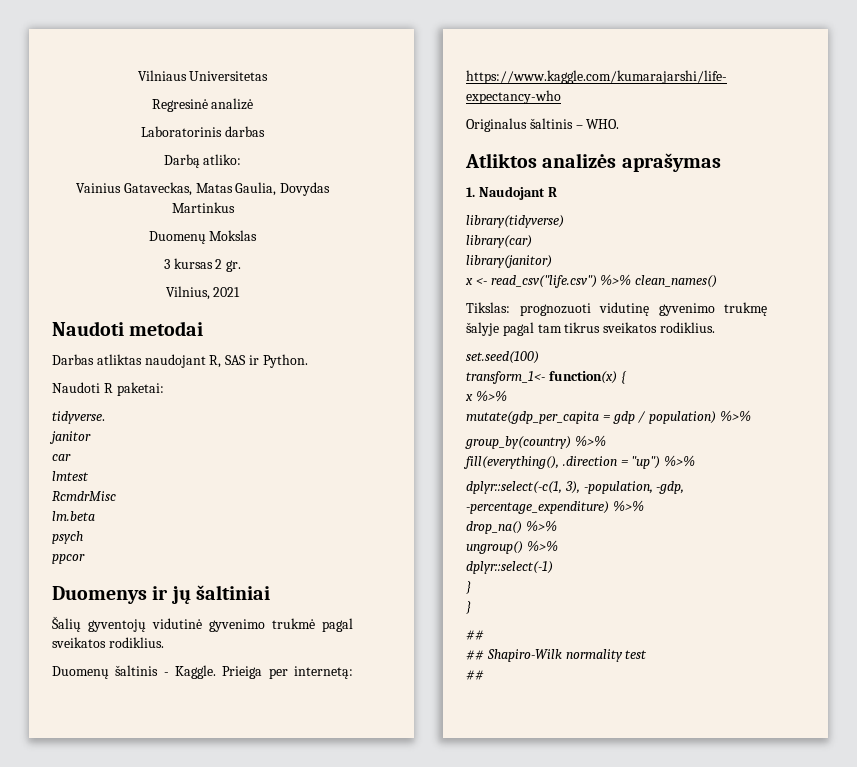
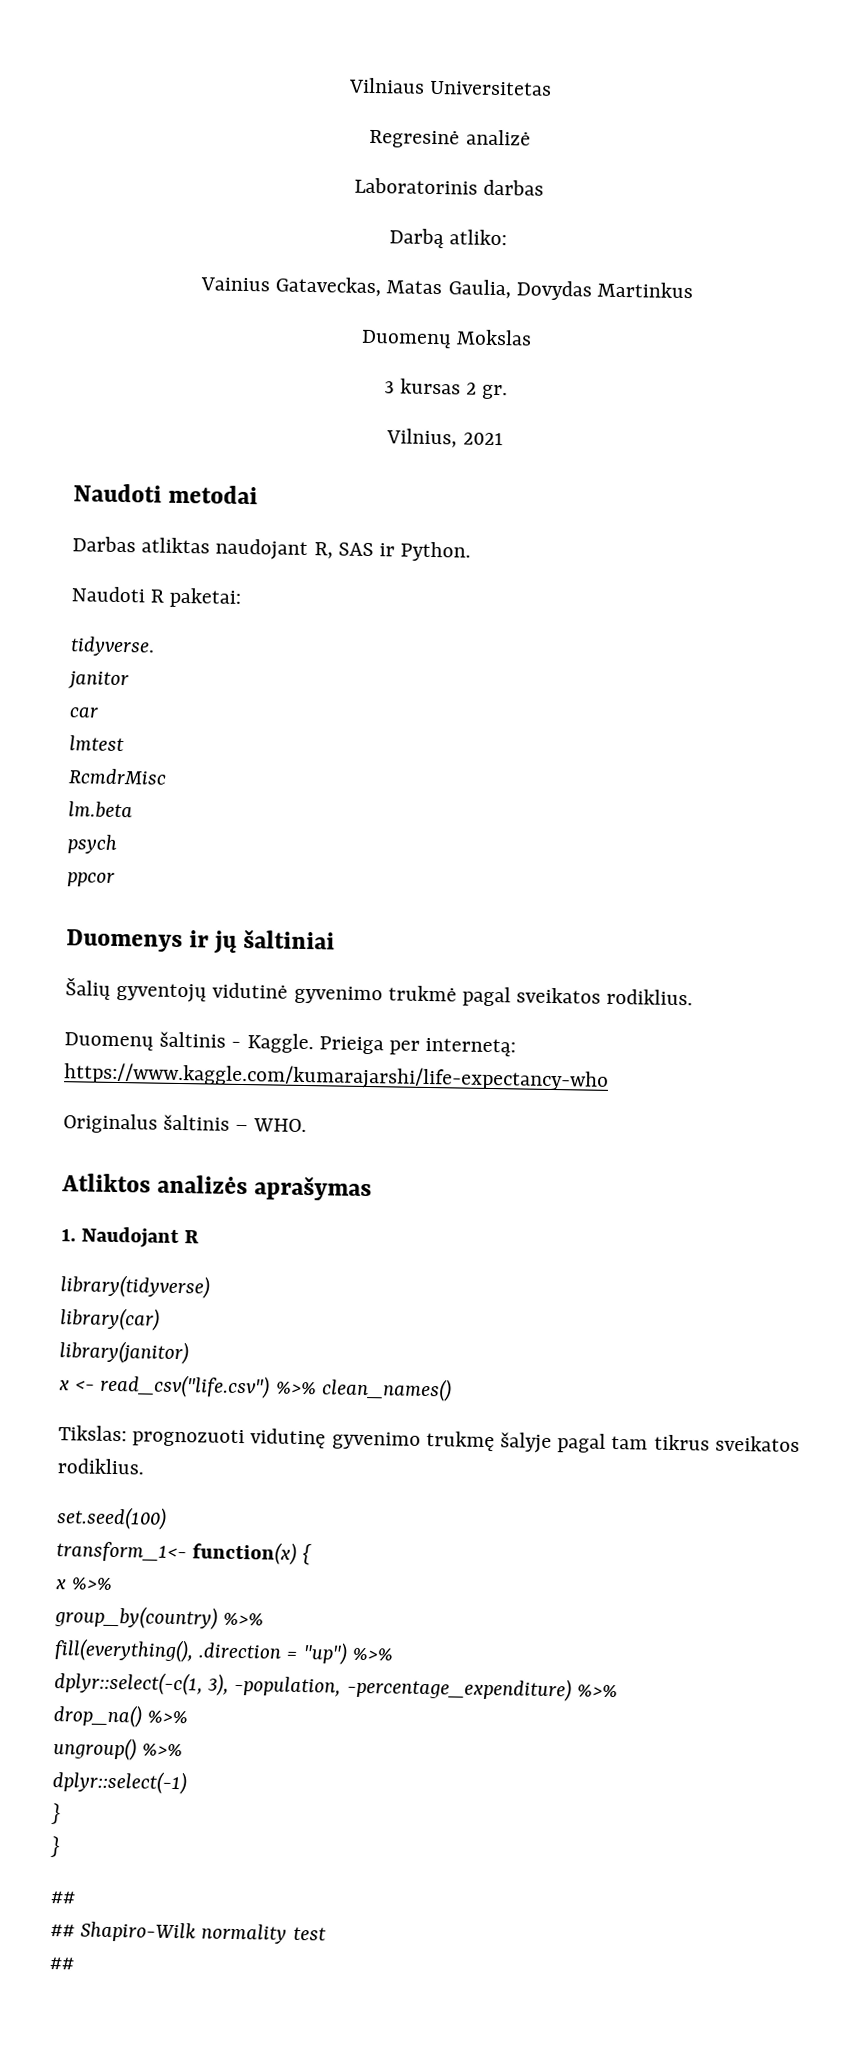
[466,410,751,424] // mutate(gdp_per_capita = gdp / population) %>% -> (114, 1583) none
[656,481,685,494] -gdp, -> (342, 1686) none

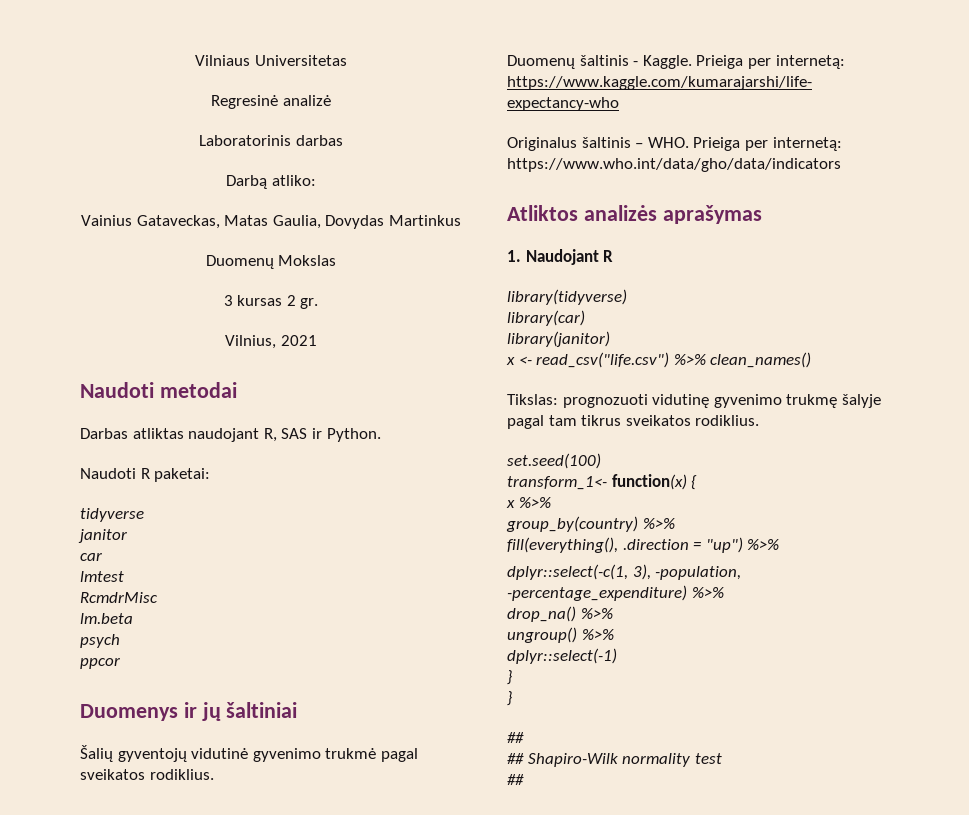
[70,636,155,657] tidyverse. -> [80,508,144,522] tidyverse
(307, 1125) none -> [693,137,842,151] [507,158,841,172] Prieiga per internetą: https://www.who.int/data/gho/data/indicators

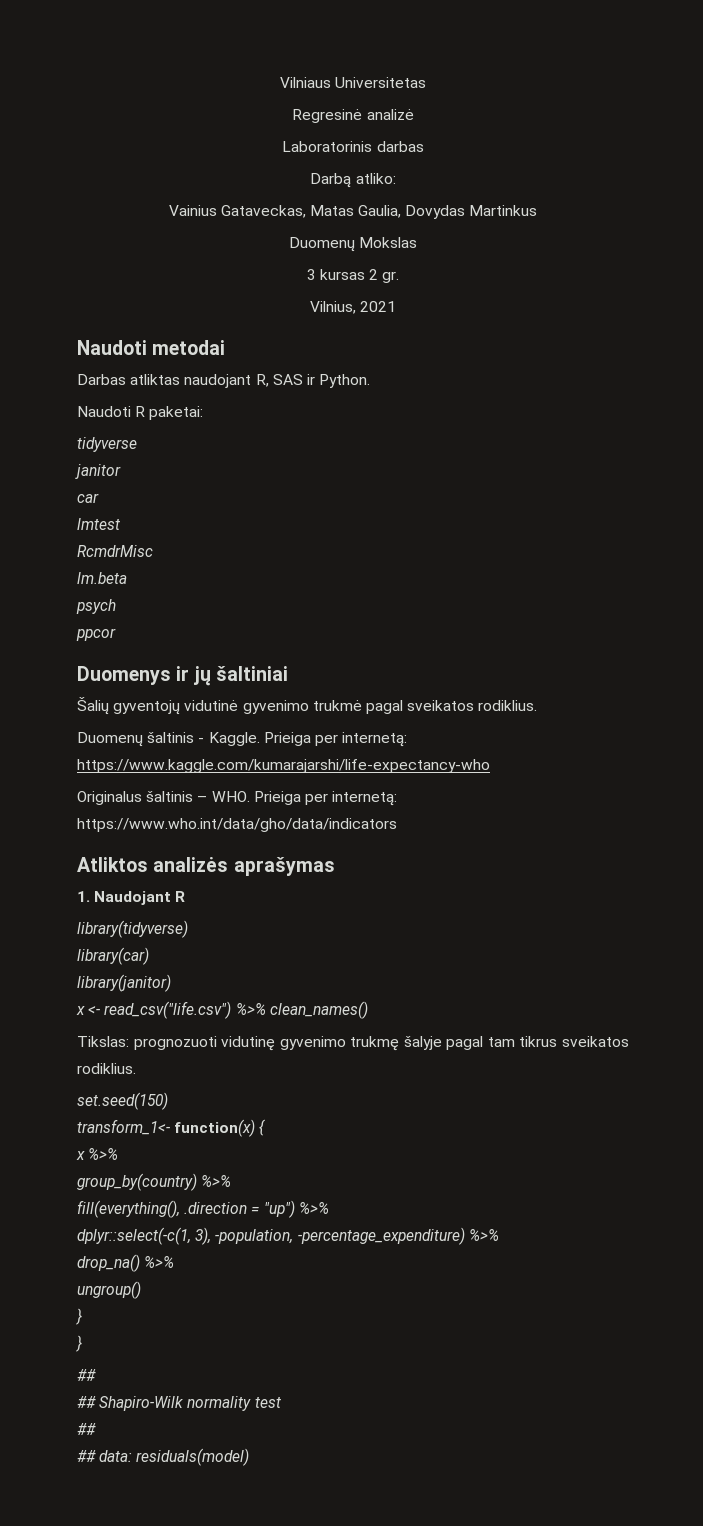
[507,453,601,469] set.seed(100) -> [77,1092,168,1110] set.seed(150)
[581,629,614,640] [507,648,617,664] %>% // dplyr::select(-1) -> (141, 1290) none
(524, 779) none -> [77,1448,250,1466] // ## data: residuals(model)

